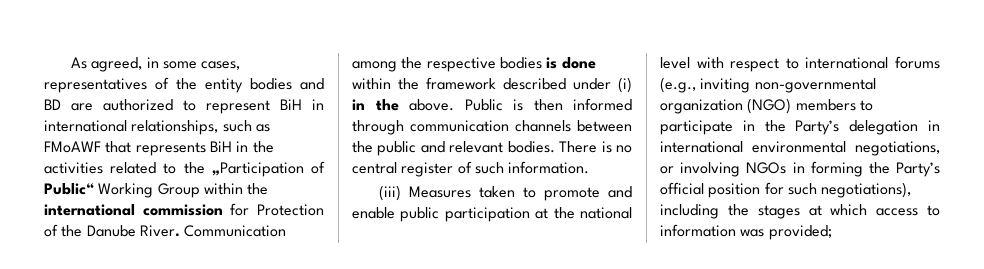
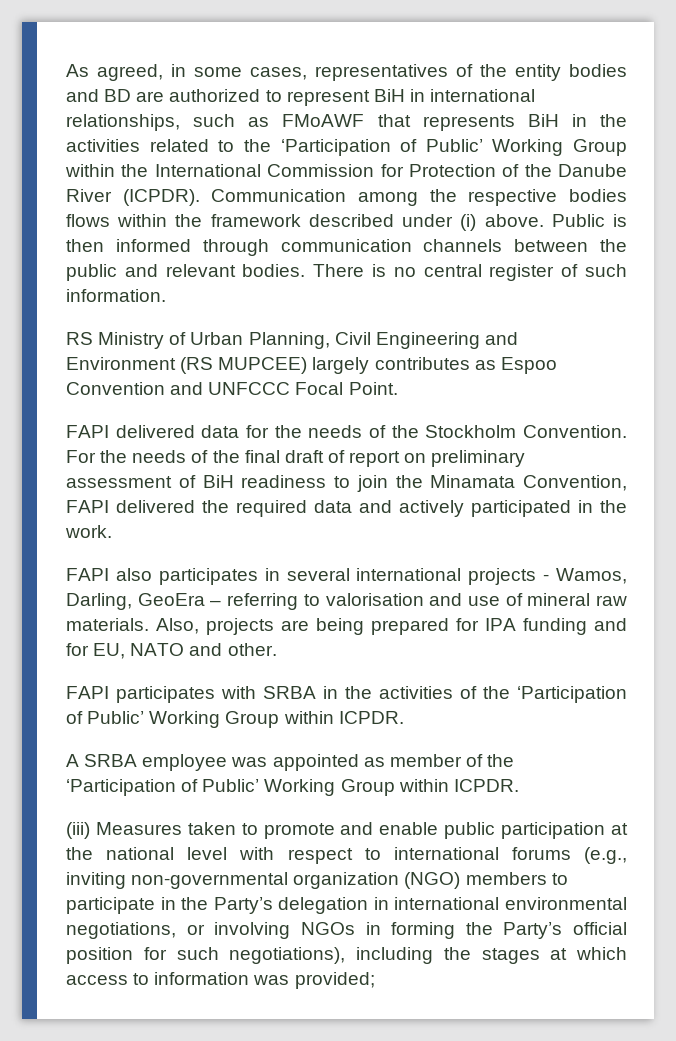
[211,161,325,177] [44,183,94,195] „Participation of Public“ -> [280,139,483,156] ‘Participation of Public’
[44,204,223,216] international commission -> [154,164,375,177] International Commission
[139,225,180,237] River. -> [66,189,200,206] River (ICPDR).
[546,57,596,69] is done -> [66,214,110,227] flows
[352,99,399,111] in the -> (477, 222) none
(590, 167) none -> [66,332,518,349] [66,357,557,374] [66,382,398,395] [66,425,628,438] [66,450,526,467] [66,475,627,492] [66,500,627,517] [65,525,112,538] [66,568,627,585] [66,593,627,610] [66,618,627,635] [66,643,277,659] [66,686,627,703] [66,711,404,728] [66,754,515,771] [66,779,519,796] // RS Ministry of Urban Planning, Civil Engineering and Environment (RS MUPCEE) largely contributes as Espoo Convention and UNFCCC Focal Point. // FAPI delivered data for the needs of the Stockholm Convention. For the needs of the final draft of report on preliminary assessment of BiH readiness to join the Minamata Convention, FAPI delivered the required data and actively participated in the work. // FAPI also participates in several international projects - Wamos, Darling, GeoEra – referring to valorisation and use of mineral raw materials. Also, projects are being prepared for IPA funding and for EU, NATO and other. // FAPI participates with SRBA in the activities of the ‘Participation of Public’ Working Group within ICPDR. // A SRBA employee was appointed as member of the ‘Participation of Public’ Working Group within ICPDR.

